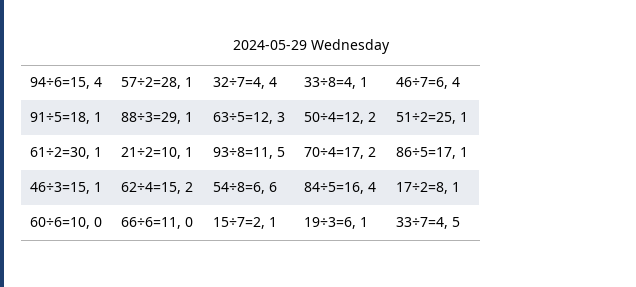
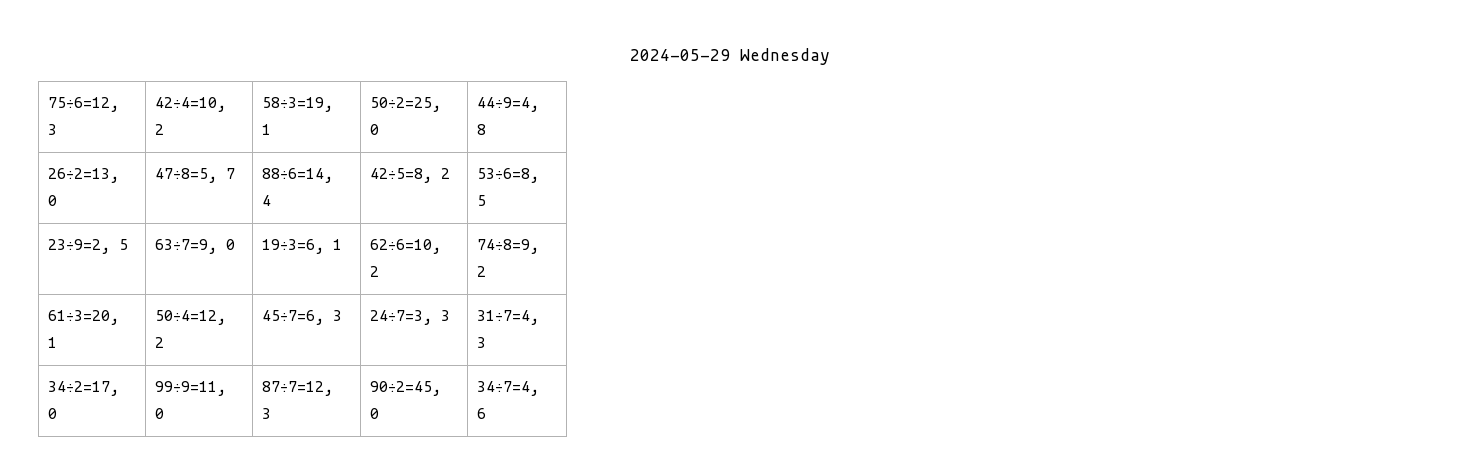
[29,77,102,89] [120,77,193,89] [212,77,277,89] [303,77,368,89] [395,77,460,89] [29,112,102,124] [120,112,193,124] [212,112,285,124] [303,112,376,124] [395,112,468,124] [29,147,102,159] [120,147,193,159] [212,147,285,159] [303,147,376,159] [395,147,468,159] [29,182,102,194] [120,182,193,194] [212,182,277,194] [303,182,376,194] [395,182,460,194] [29,217,102,229] [120,217,193,229] [212,217,277,229] [303,217,368,229] [395,217,460,229] 94÷6=15, 4 | 57÷2=28, 1 | 32÷7=4, 4 | 33÷8=4, 1 | 46÷7=6, 4 // 91÷5=18, 1 | 88÷3=29, 1 | 63÷5=12, 3 | 50÷4=12, 2 | 51÷2=25, 1 // 61÷2=30, 1 | 21÷2=10, 1 | 93÷8=11, 5 | 70÷4=17, 2 | 86÷5=17, 1 // 46÷3=15, 1 | 62÷4=15, 2 | 54÷8=6, 6 | 84÷5=16, 4 | 17÷2=8, 1 // 60÷6=10, 0 | 66÷6=11, 0 | 15÷7=2, 1 | 19÷3=6, 1 | 33÷7=4, 5 -> [48,97,120,112] [48,124,58,135] [155,97,227,112] [155,124,165,135] [262,97,334,112] [262,124,272,135] [370,97,442,112] [370,124,380,135] [477,97,540,112] [477,124,487,135] [48,168,120,183] [48,195,58,206] [155,168,236,183] [262,168,334,183] [262,195,272,206] [370,168,451,183] [477,168,540,183] [477,195,487,206] [48,239,129,254] [155,239,236,254] [262,239,343,254] [370,239,442,254] [370,266,380,277] [477,239,540,254] [477,266,487,277] [48,310,120,325] [48,337,58,348] [155,310,227,325] [155,337,165,348] [262,310,343,325] [370,310,451,325] [477,310,540,325] [477,337,487,348] [48,381,120,396] [48,408,58,419] [155,381,227,396] [155,408,165,419] [262,381,334,396] [262,408,272,419] [370,381,442,396] [370,408,380,419] [477,381,540,396] [477,408,487,419] 75÷6=12, 3 | 42÷4=10, 2 | 58÷3=19, 1 | 50÷2=25, 0 | 44÷9=4, 8 // 26÷2=13, 0 | 47÷8=5, 7 | 88÷6=14, 4 | 42÷5=8, 2 | 53÷6=8, 5 // 23÷9=2, 5 | 63÷7=9, 0 | 19÷3=6, 1 | 62÷6=10, 2 | 74÷8=9, 2 // 61÷3=20, 1 | 50÷4=12, 2 | 45÷7=6, 3 | 24÷7=3, 3 | 31÷7=4, 3 // 34÷2=17, 0 | 99÷9=11, 0 | 87÷7=12, 3 | 90÷2=45, 0 | 34÷7=4, 6

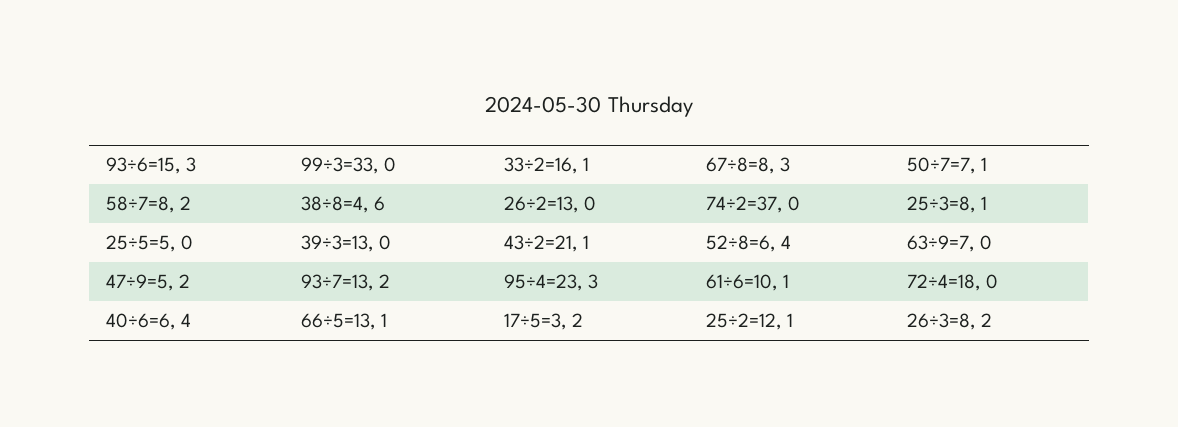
[629,48,830,65] [48,97,120,112] [48,124,58,135] [155,97,227,112] [155,124,165,135] [262,97,334,112] [262,124,272,135] [370,97,442,112] [370,124,380,135] [477,97,540,112] [477,124,487,135] [48,168,120,183] [48,195,58,206] [155,168,236,183] [262,168,334,183] [262,195,272,206] [370,168,451,183] [477,168,540,183] [477,195,487,206] [48,239,129,254] [155,239,236,254] [262,239,343,254] [370,239,442,254] [370,266,380,277] [477,239,540,254] [477,266,487,277] [48,310,120,325] [48,337,58,348] [155,310,227,325] [155,337,165,348] [262,310,343,325] [370,310,451,325] [477,310,540,325] [477,337,487,348] [48,381,120,396] [48,408,58,419] [155,381,227,396] [155,408,165,419] [262,381,334,396] [262,408,272,419] [370,381,442,396] [370,408,380,419] [477,381,540,396] [477,408,487,419] 2024-05-29 Wednesday // 75÷6=12, 3 | 42÷4=10, 2 | 58÷3=19, 1 | 50÷2=25, 0 | 44÷9=4, 8 // 26÷2=13, 0 | 47÷8=5, 7 | 88÷6=14, 4 | 42÷5=8, 2 | 53÷6=8, 5 // 23÷9=2, 5 | 63÷7=9, 0 | 19÷3=6, 1 | 62÷6=10, 2 | 74÷8=9, 2 // 61÷3=20, 1 | 50÷4=12, 2 | 45÷7=6, 3 | 24÷7=3, 3 | 31÷7=4, 3 // 34÷2=17, 0 | 99÷9=11, 0 | 87÷7=12, 3 | 90÷2=45, 0 | 34÷7=4, 6 -> [485,96,693,117] [105,157,197,174] [300,157,397,174] [503,157,590,174] [705,157,791,174] [906,157,988,174] [105,196,192,213] [300,196,386,213] [503,196,597,213] [705,196,801,213] [906,196,988,213] [105,235,194,252] [300,235,392,252] [503,235,590,252] [705,235,792,252] [906,235,993,252] [105,274,191,291] [300,274,391,291] [503,274,599,291] [705,274,790,291] [906,274,999,291] [105,313,192,330] [300,313,388,330] [503,313,584,330] [705,313,794,330] [906,313,993,330] 2024-05-30 Thursday // 93÷6=15, 3 | 99÷3=33, 0 | 33÷2=16, 1 | 67÷8=8, 3 | 50÷7=7, 1 // 58÷7=8, 2 | 38÷8=4, 6 | 26÷2=13, 0 | 74÷2=37, 0 | 25÷3=8, 1 // 25÷5=5, 0 | 39÷3=13, 0 | 43÷2=21, 1 | 52÷8=6, 4 | 63÷9=7, 0 // 47÷9=5, 2 | 93÷7=13, 2 | 95÷4=23, 3 | 61÷6=10, 1 | 72÷4=18, 0 // 40÷6=6, 4 | 66÷5=13, 1 | 17÷5=3, 2 | 25÷2=12, 1 | 26÷3=8, 2

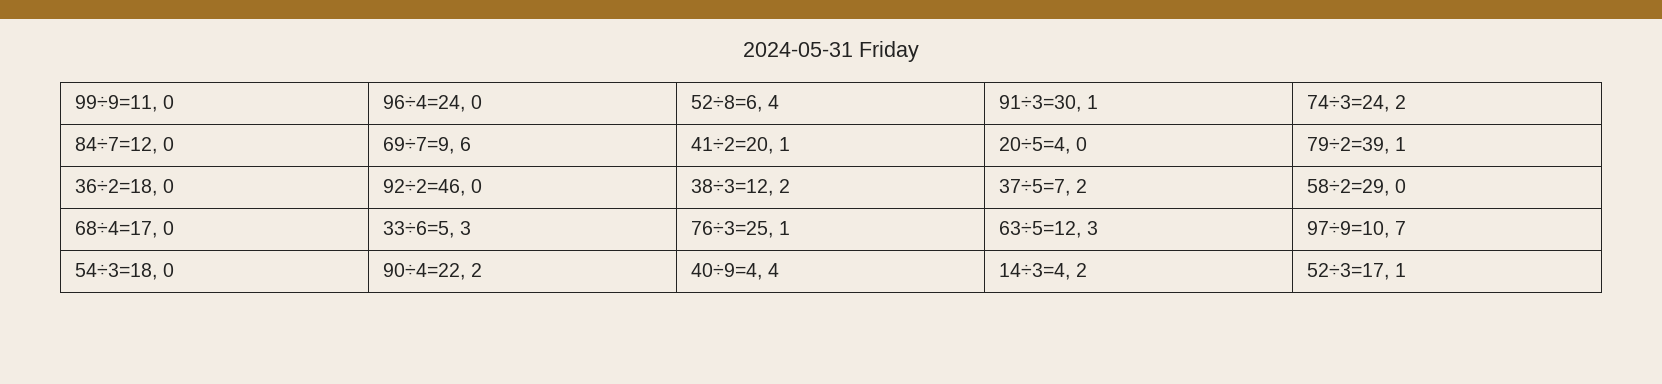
[485,96,693,117] [105,157,197,174] [300,157,397,174] [503,157,590,174] [705,157,791,174] [906,157,988,174] [105,196,192,213] [300,196,386,213] [503,196,597,213] [705,196,801,213] [906,196,988,213] [105,235,194,252] [300,235,392,252] [503,235,590,252] [705,235,792,252] [906,235,993,252] [105,274,191,291] [300,274,391,291] [503,274,599,291] [705,274,790,291] [906,274,999,291] [105,313,192,330] [300,313,388,330] [503,313,584,330] [705,313,794,330] [906,313,993,330] 2024-05-30 Thursday // 93÷6=15, 3 | 99÷3=33, 0 | 33÷2=16, 1 | 67÷8=8, 3 | 50÷7=7, 1 // 58÷7=8, 2 | 38÷8=4, 6 | 26÷2=13, 0 | 74÷2=37, 0 | 25÷3=8, 1 // 25÷5=5, 0 | 39÷3=13, 0 | 43÷2=21, 1 | 52÷8=6, 4 | 63÷9=7, 0 // 47÷9=5, 2 | 93÷7=13, 2 | 95÷4=23, 3 | 61÷6=10, 1 | 72÷4=18, 0 // 40÷6=6, 4 | 66÷5=13, 1 | 17÷5=3, 2 | 25÷2=12, 1 | 26÷3=8, 2 -> [743,41,919,62] [75,95,174,112] [383,95,482,112] [691,95,779,112] [999,95,1098,112] [1307,95,1406,112] [75,137,174,154] [383,137,471,154] [691,137,790,154] [999,137,1087,154] [1307,137,1406,154] [75,179,174,196] [383,179,482,196] [691,179,790,196] [999,179,1087,196] [1307,179,1406,196] [75,221,174,238] [383,221,471,238] [691,221,790,238] [999,221,1098,238] [1307,221,1406,238] [75,263,174,280] [383,263,482,280] [691,263,779,280] [999,263,1087,280] [1307,263,1406,280] 2024-05-31 Friday // 99÷9=11, 0 | 96÷4=24, 0 | 52÷8=6, 4 | 91÷3=30, 1 | 74÷3=24, 2 // 84÷7=12, 0 | 69÷7=9, 6 | 41÷2=20, 1 | 20÷5=4, 0 | 79÷2=39, 1 // 36÷2=18, 0 | 92÷2=46, 0 | 38÷3=12, 2 | 37÷5=7, 2 | 58÷2=29, 0 // 68÷4=17, 0 | 33÷6=5, 3 | 76÷3=25, 1 | 63÷5=12, 3 | 97÷9=10, 7 // 54÷3=18, 0 | 90÷4=22, 2 | 40÷9=4, 4 | 14÷3=4, 2 | 52÷3=17, 1

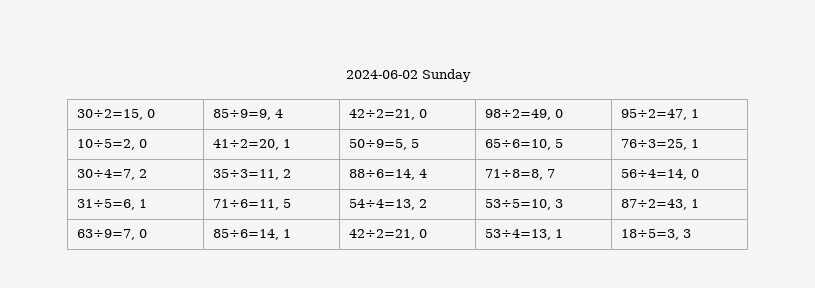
[743,41,919,62] [75,95,174,112] [383,95,482,112] [691,95,779,112] [999,95,1098,112] [1307,95,1406,112] [75,137,174,154] [383,137,471,154] [691,137,790,154] [999,137,1087,154] [1307,137,1406,154] [75,179,174,196] [383,179,482,196] [691,179,790,196] [999,179,1087,196] [1307,179,1406,196] [75,221,174,238] [383,221,471,238] [691,221,790,238] [999,221,1098,238] [1307,221,1406,238] [75,263,174,280] [383,263,482,280] [691,263,779,280] [999,263,1087,280] [1307,263,1406,280] 2024-05-31 Friday // 99÷9=11, 0 | 96÷4=24, 0 | 52÷8=6, 4 | 91÷3=30, 1 | 74÷3=24, 2 // 84÷7=12, 0 | 69÷7=9, 6 | 41÷2=20, 1 | 20÷5=4, 0 | 79÷2=39, 1 // 36÷2=18, 0 | 92÷2=46, 0 | 38÷3=12, 2 | 37÷5=7, 2 | 58÷2=29, 0 // 68÷4=17, 0 | 33÷6=5, 3 | 76÷3=25, 1 | 63÷5=12, 3 | 97÷9=10, 7 // 54÷3=18, 0 | 90÷4=22, 2 | 40÷9=4, 4 | 14÷3=4, 2 | 52÷3=17, 1 -> [345,69,471,82] [77,109,156,120] [213,109,284,120] [349,109,428,120] [485,109,564,120] [621,109,700,120] [77,139,148,150] [213,139,292,150] [349,139,420,150] [485,139,564,150] [621,139,700,150] [77,169,148,180] [213,169,292,180] [349,169,428,180] [485,169,556,180] [621,169,700,180] [77,199,148,210] [213,199,292,210] [349,199,428,210] [485,199,564,210] [621,199,700,210] [77,229,148,240] [213,229,292,240] [349,229,428,240] [485,229,564,240] [621,229,692,240] 2024-06-02 Sunday // 30÷2=15, 0 | 85÷9=9, 4 | 42÷2=21, 0 | 98÷2=49, 0 | 95÷2=47, 1 // 10÷5=2, 0 | 41÷2=20, 1 | 50÷9=5, 5 | 65÷6=10, 5 | 76÷3=25, 1 // 30÷4=7, 2 | 35÷3=11, 2 | 88÷6=14, 4 | 71÷8=8, 7 | 56÷4=14, 0 // 31÷5=6, 1 | 71÷6=11, 5 | 54÷4=13, 2 | 53÷5=10, 3 | 87÷2=43, 1 // 63÷9=7, 0 | 85÷6=14, 1 | 42÷2=21, 0 | 53÷4=13, 1 | 18÷5=3, 3

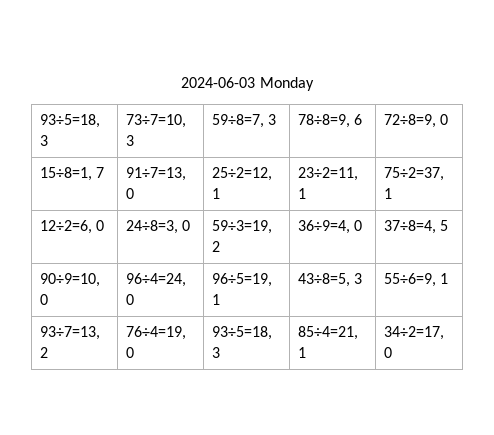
[345,69,471,82] [77,109,156,120] [213,109,284,120] [349,109,428,120] [485,109,564,120] [621,109,700,120] [77,139,148,150] [213,139,292,150] [349,139,420,150] [485,139,564,150] [621,139,700,150] [77,169,148,180] [213,169,292,180] [349,169,428,180] [485,169,556,180] [621,169,700,180] [77,199,148,210] [213,199,292,210] [349,199,428,210] [485,199,564,210] [621,199,700,210] [77,229,148,240] [213,229,292,240] [349,229,428,240] [485,229,564,240] [621,229,692,240] 2024-06-02 Sunday // 30÷2=15, 0 | 85÷9=9, 4 | 42÷2=21, 0 | 98÷2=49, 0 | 95÷2=47, 1 // 10÷5=2, 0 | 41÷2=20, 1 | 50÷9=5, 5 | 65÷6=10, 5 | 76÷3=25, 1 // 30÷4=7, 2 | 35÷3=11, 2 | 88÷6=14, 4 | 71÷8=8, 7 | 56÷4=14, 0 // 31÷5=6, 1 | 71÷6=11, 5 | 54÷4=13, 2 | 53÷5=10, 3 | 87÷2=43, 1 // 63÷9=7, 0 | 85÷6=14, 1 | 42÷2=21, 0 | 53÷4=13, 1 | 18÷5=3, 3 -> [181,77,314,91] [39,114,100,128] [39,135,48,146] [125,114,186,128] [125,135,134,146] [211,114,276,128] [297,114,362,128] [383,114,448,128] [39,167,104,181] [125,167,186,181] [125,188,134,199] [211,167,272,181] [211,188,220,199] [297,167,358,181] [297,188,306,199] [383,167,444,181] [383,188,392,199] [39,220,104,234] [125,220,190,234] [211,220,272,234] [211,241,220,252] [297,220,362,234] [383,220,448,234] [39,273,100,287] [39,294,48,305] [125,273,186,287] [125,294,134,305] [211,273,272,287] [211,294,220,305] [297,273,362,287] [383,273,448,287] [39,326,100,340] [39,347,48,358] [125,326,186,340] [125,347,134,358] [211,326,272,340] [211,347,220,358] [297,326,358,340] [297,347,306,358] [383,326,444,340] [383,347,392,358] 2024-06-03 Monday // 93÷5=18, 3 | 73÷7=10, 3 | 59÷8=7, 3 | 78÷8=9, 6 | 72÷8=9, 0 // 15÷8=1, 7 | 91÷7=13, 0 | 25÷2=12, 1 | 23÷2=11, 1 | 75÷2=37, 1 // 12÷2=6, 0 | 24÷8=3, 0 | 59÷3=19, 2 | 36÷9=4, 0 | 37÷8=4, 5 // 90÷9=10, 0 | 96÷4=24, 0 | 96÷5=19, 1 | 43÷8=5, 3 | 55÷6=9, 1 // 93÷7=13, 2 | 76÷4=19, 0 | 93÷5=18, 3 | 85÷4=21, 1 | 34÷2=17, 0

